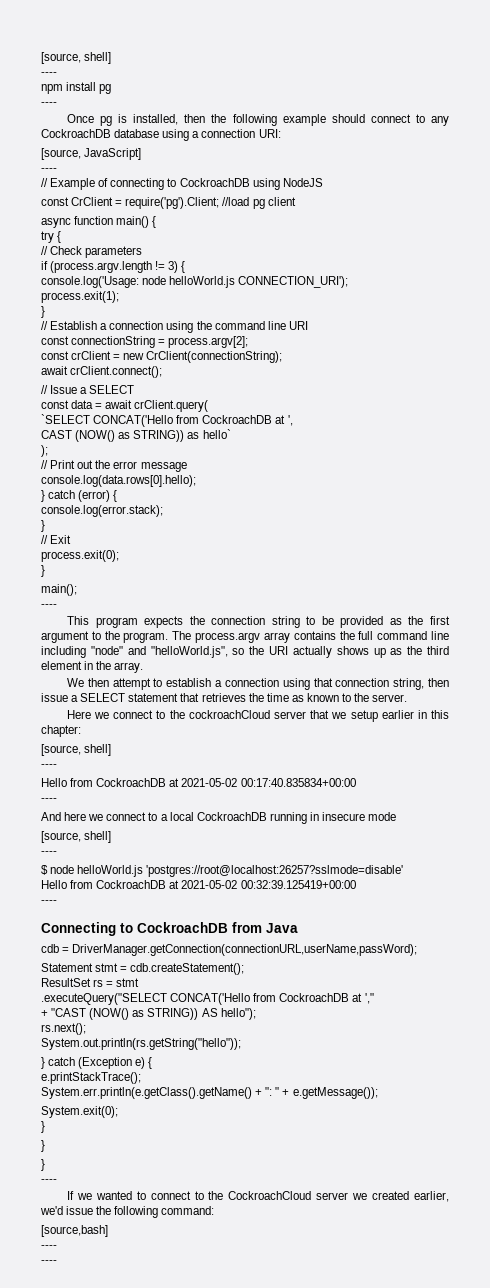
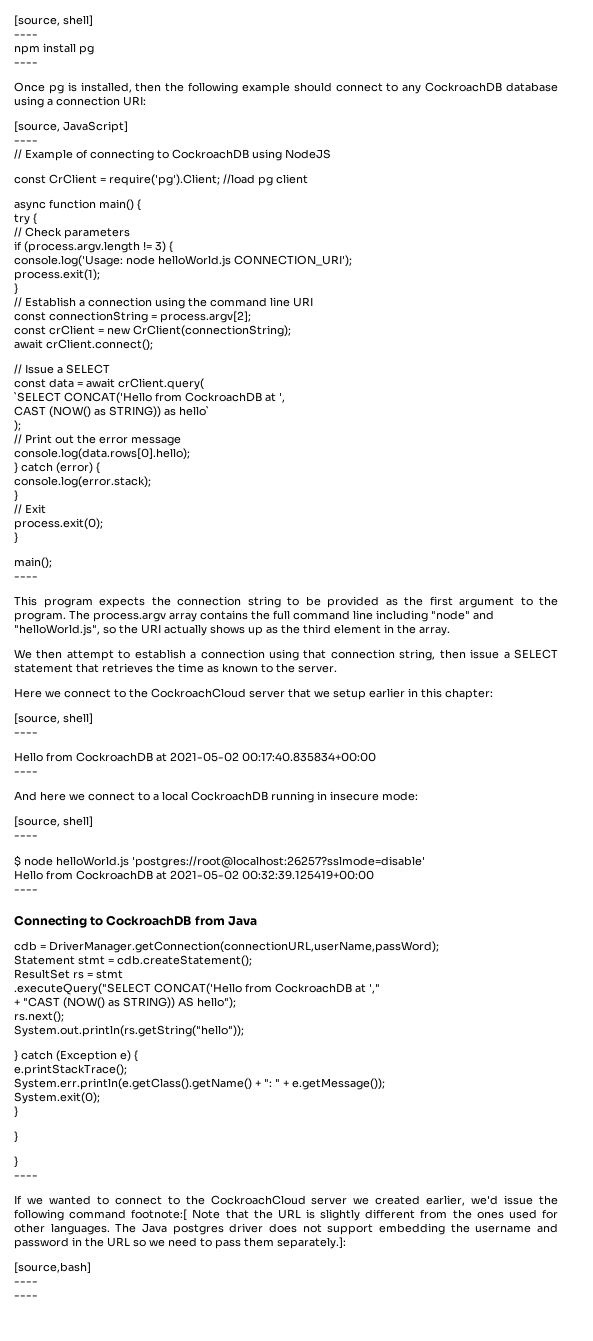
[188,710,270,719] cockroachCloud -> [151,688,246,698] CockroachCloud
[368,812,397,821] mode -> [382,791,418,801] mode:
[161,1206,215,1215] command: -> [69,1209,559,1221] [14,1223,559,1235] [14,1237,346,1249] command footnote:[ Note that the URL is slightly different from the ones used for other languages. The Java postgres driver does not support embedding the username and password in the URL so we need to pass them separately.]:

